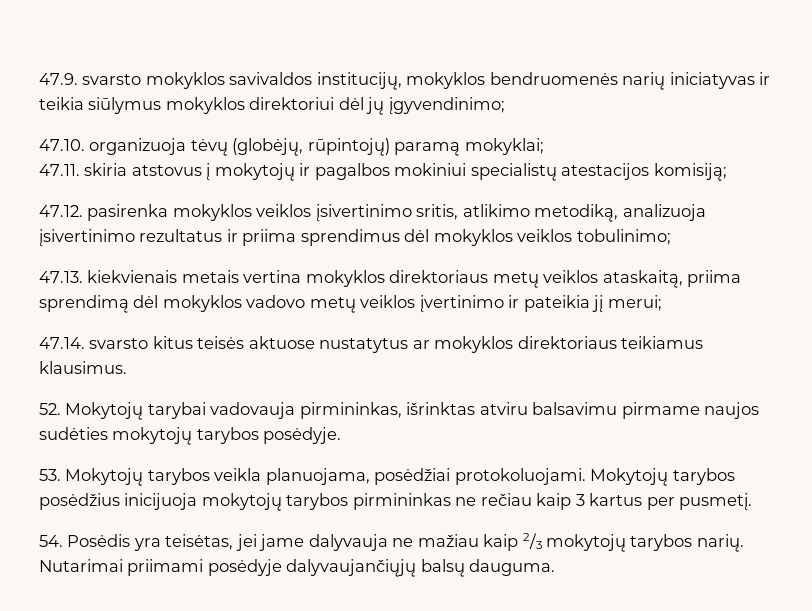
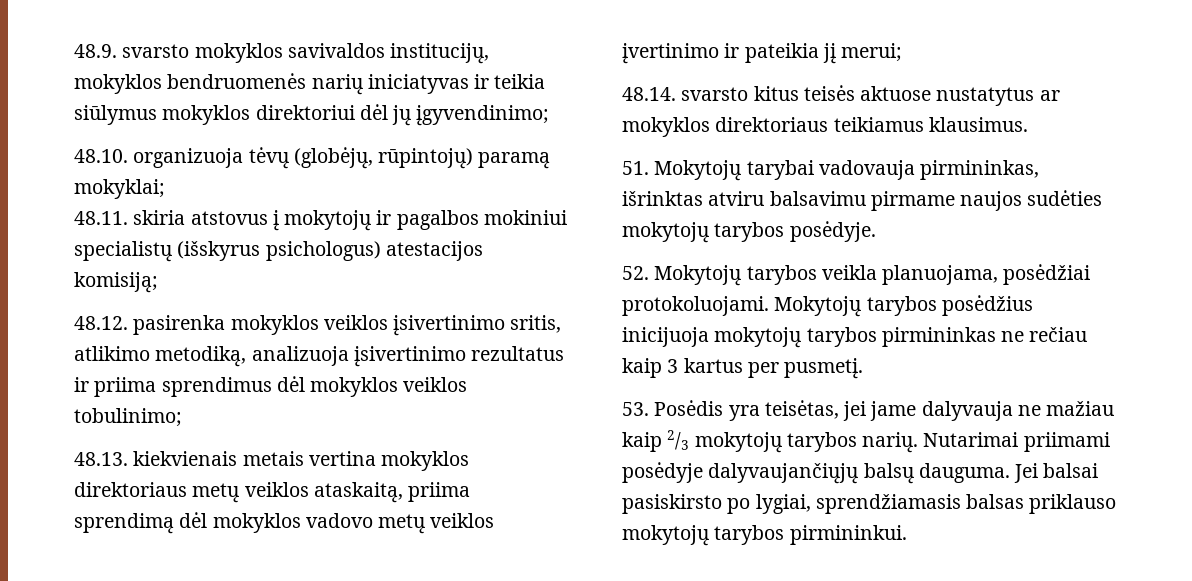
[39,73,78,85] 47.9. -> [74,44,117,58] 48.9.
[39,139,85,151] 47.10. -> [74,149,128,163] 48.10.
[39,164,80,176] 47.11. -> [74,211,128,225] 48.11.
(557, 172) none -> [177,241,381,261] (išskyrus psichologus)
[39,205,83,217] 47.12. -> [74,316,128,330] 48.12.
[39,271,83,283] 47.13. -> [74,452,128,466] 48.13.
[39,337,85,349] 47.14. -> [622,87,676,101] 48.14.
[39,403,61,415] 52. -> [622,161,649,175] 51.
[39,469,61,481] 53. -> [622,266,649,280] 52.
[39,535,63,547] 54. -> [622,402,649,416] 53.
(556, 567) none -> [1014,463,1099,483] [622,494,1117,514] [622,525,907,546] Jei balsai pasiskirsto po lygiai, sprendžiamasis balsas priklauso mokytojų tarybos pirmininkui.

